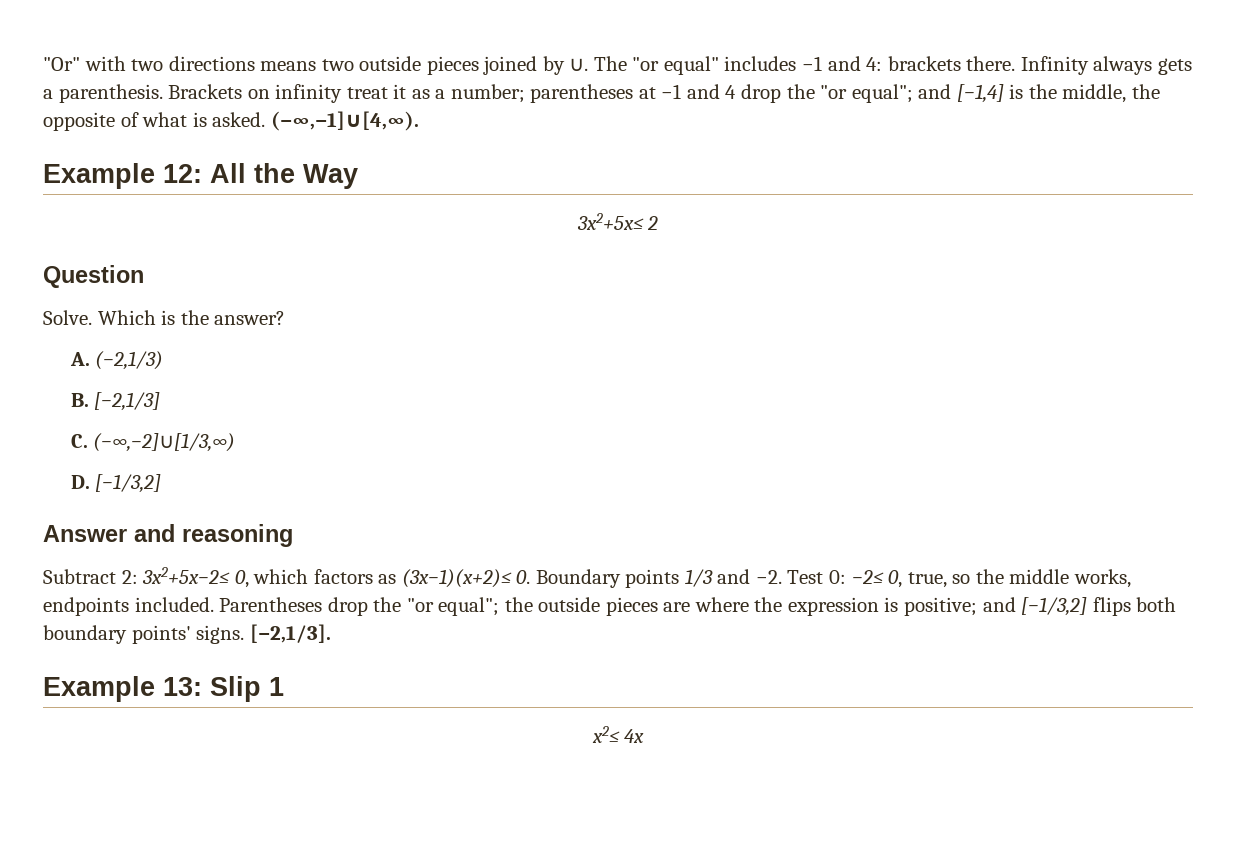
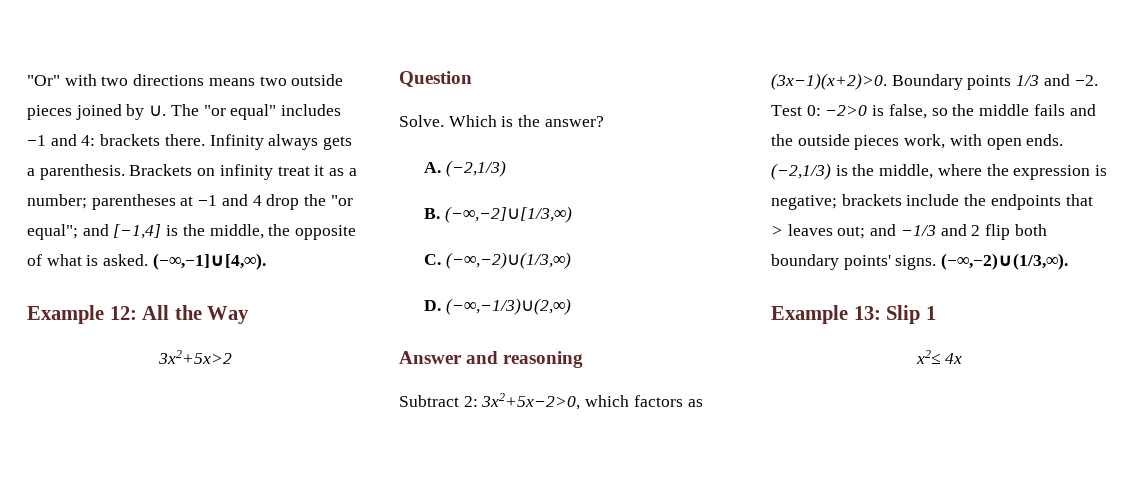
[576,213,659,230] 3x2+5x≤ 2 -> [158,350,232,364] 3x2+5x>2
[94,392,161,411] [−2,1/3] -> [445,206,573,223] (−∞,−2]∪[1/3,∞)
[93,433,236,452] (−∞,−2]∪[1/3,∞) -> [446,252,572,269] (−∞,−2)∪(1/3,∞)
[95,474,162,493] [−1/3,2] -> [446,298,572,315] (−∞,−1/3)∪(2,∞)
[142,567,249,588] 3x2+5x−2≤ 0, -> [481,393,581,410] 3x2+5x−2>0,
[401,569,531,588] (3x−1)(x+2)≤ 0. -> [771,73,887,90] (3x−1)(x+2)>0.
[851,569,1131,588] [43,597,1131,616] −2≤ 0, true, so the middle works, endpoints included. Parentheses drop the "or equal"; the outside pieces are where the expression is positive; and [−1/3,2] flips -> [825,104,1096,119] [771,134,1064,150] [771,163,1108,180] [771,194,1093,210] [771,224,1011,240] −2>0 is false, so the middle fails and the outside pieces work, with open ends. (−2,1/3) is the middle, where the expression is negative; brackets include the endpoints that > leaves out; and −1/3 and 2 flip
[249,624,331,643] [−2,1/3]. -> [941,253,1069,270] (−∞,−2)∪(1/3,∞).

